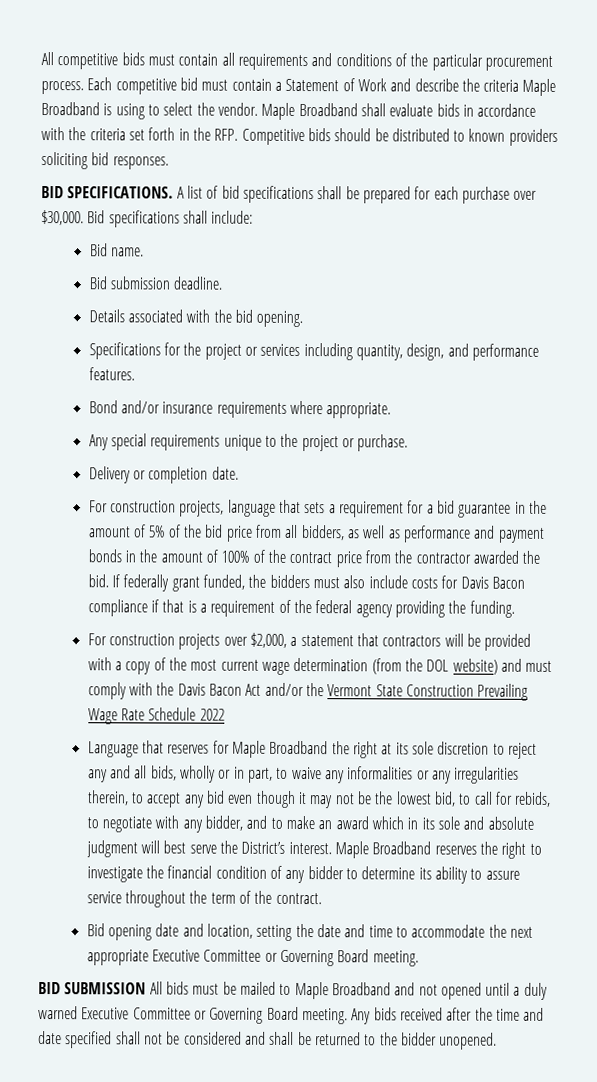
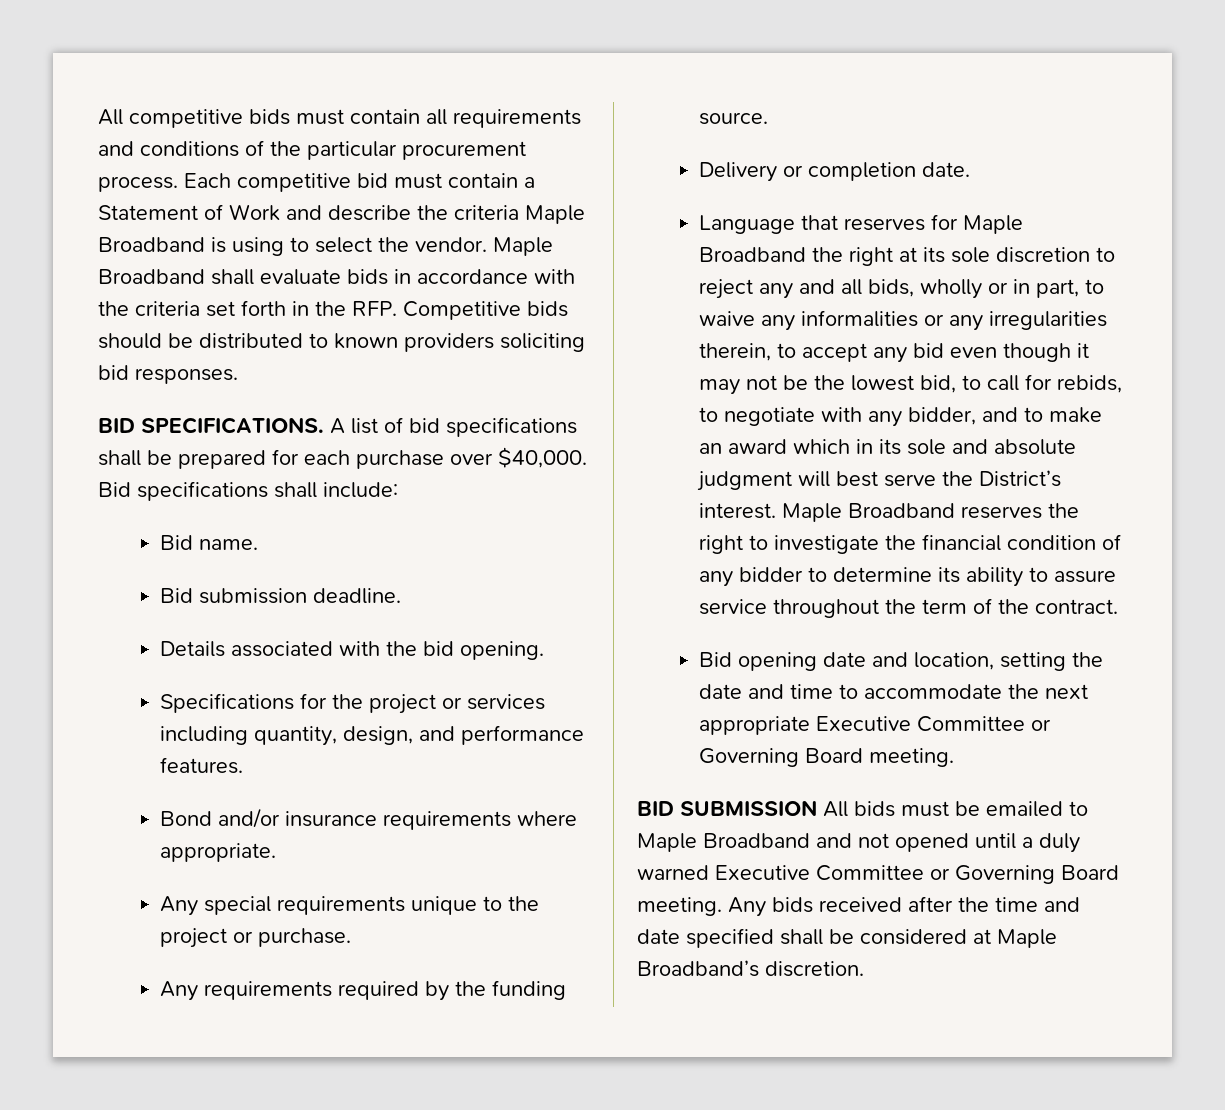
[41,210,84,226] $30,000. -> [498,447,587,468] $40,000.
[88,466,239,484] [88,499,547,518] [88,524,545,543] [87,549,541,568] [87,574,525,592] [87,599,515,618] [87,632,532,651] [87,657,553,675] [87,682,529,701] [87,707,225,725] Delivery or completion date. // For construction projects, language that sets a requirement for a bid guarantee in the amount of 5% of the bid price from all bidders, as well as performance and payment bonds in the amount of 100% of the contract price from the contractor awarded the bid. If federally grant funded, the bidders must also include costs for Davis Bacon compliance if that is a requirement of the federal agency providing the funding. // For construction projects over $2,000, a statement that contractors will be provided with a copy of the most current wage determination (from the DOL website) and must comply with the Davis Bacon Act and/or the Vermont State Construction Prevailing Wage Rate Schedule 2022 -> [160,980,567,1001] [699,112,769,125] [699,162,971,182] Any requirements required by the funding source. // Delivery or completion date.
[239,981,276,995] mailed -> [986,801,1063,817] emailed
[143,1033,163,1045] not -> (823, 937) none
[244,1031,498,1050] and shall be returned to the bidder unopened. -> [973,929,1057,948] [637,960,864,977] at Maple Broadband’s discretion.

